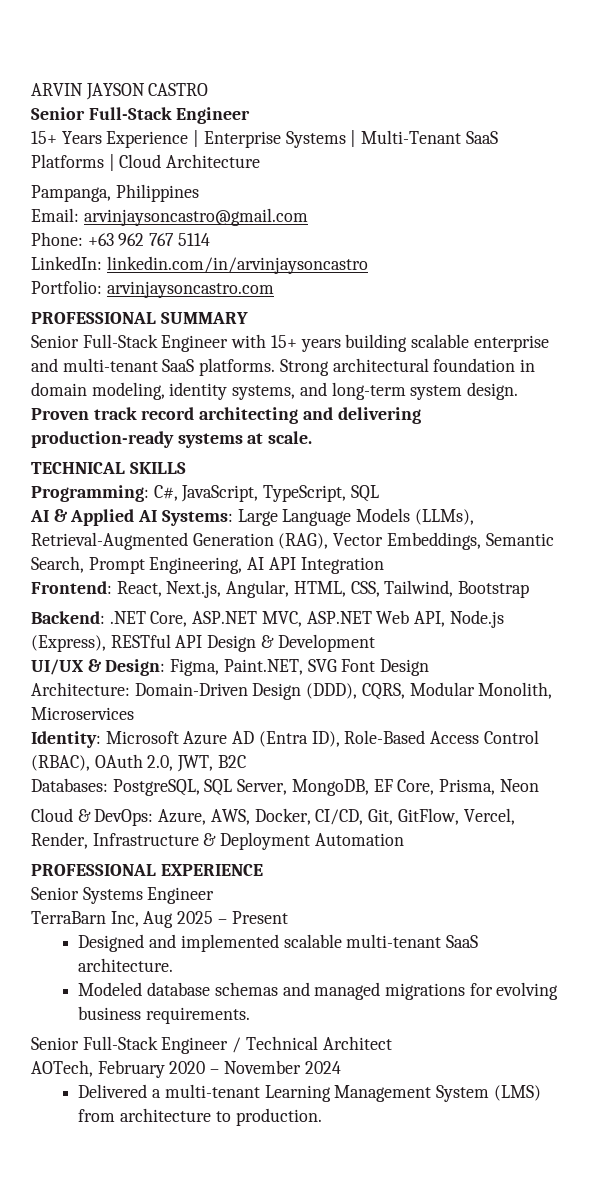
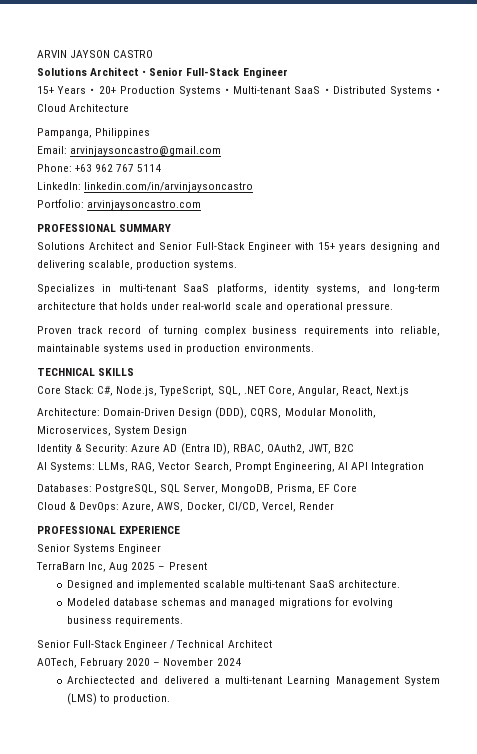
(209, 89) none -> [37,67,147,76] Solutions Architect •
[106,130,498,148] [31,154,115,171] Experience | Enterprise Systems | Multi-Tenant SaaS Platforms | -> [90,86,441,96] • 20+ Production Systems • Multi-tenant SaaS • Distributed Systems •
(248, 318) none -> [37,242,155,250] Solutions Architect and
[345,334,549,352] [31,358,536,376] [31,382,519,400] [31,407,421,424] [31,431,313,448] [31,462,186,474] [31,485,379,502] [30,508,474,526] [31,532,554,550] [31,556,384,574] [31,580,530,598] [31,610,504,628] [31,634,375,652] [31,659,430,676] building scalable enterprise and multi-tenant SaaS platforms. Strong architectural foundation in domain modeling, identity systems, and long-term system design. Proven track record architecting and delivering production-ready systems at scale. // TECHNICAL SKILLS // Programming: C#, JavaScript, TypeScript, SQL // AI & Applied AI Systems: Large Language Models (LLMs), Retrieval-Augmented Generation (RAG), Vector Embeddings, Semantic Search, Prompt Engineering, AI API Integration // Frontend: React, Next.js, Angular, HTML, CSS, Tailwind, Bootstrap // Backend: .NET Core, ASP.NET MVC, ASP.NET Web API, Node.js (Express), RESTful API Design & Development // UI/UX & Design: Figma, Paint.NET, SVG Font Design -> [370,242,440,252] [37,260,238,270] [37,283,440,294] [37,302,393,312] [37,325,440,336] [37,344,314,354] [37,368,135,376] [37,386,410,396] designing and delivering scalable, production systems. // Specializes in multi-tenant SaaS platforms, identity systems, and long-term architecture that holds under real-world scale and operational pressure. // Proven track record of turning complex business requirements into reliable, maintainable systems used in production environments. // TECHNICAL SKILLS // Core Stack: C#, Node.js, TypeScript, SQL, .NET Core, Angular, React, Next.js
[31,707,134,720] [31,730,539,748] [31,754,246,772] Microservices // Identity: Microsoft Azure AD (Entra ID), Role-Based Access Control (RBAC), OAuth 2.0, JWT, B2C -> [37,426,188,436] [37,443,355,455] [37,462,425,472] Microservices, System Design // Identity & Security: Azure AD (Entra ID), RBAC, OAuth2, JWT, B2C // AI Systems: LLMs, RAG, Vector Search, Prompt Engineering, AI API Integration
[373,779,539,795] EF Core, Prisma, Neon -> [276,484,357,494] Prisma, EF Core
[368,808,515,825] [31,832,404,850] Git, GitFlow, Vercel, Render, Infrastructure & Deployment Automation -> [261,502,334,512] Vercel, Render
[78,1084,148,1098] Delivered -> [67,676,209,684] Archiectected and delivered
[78,1108,212,1122] from architecture -> (98, 699) none

